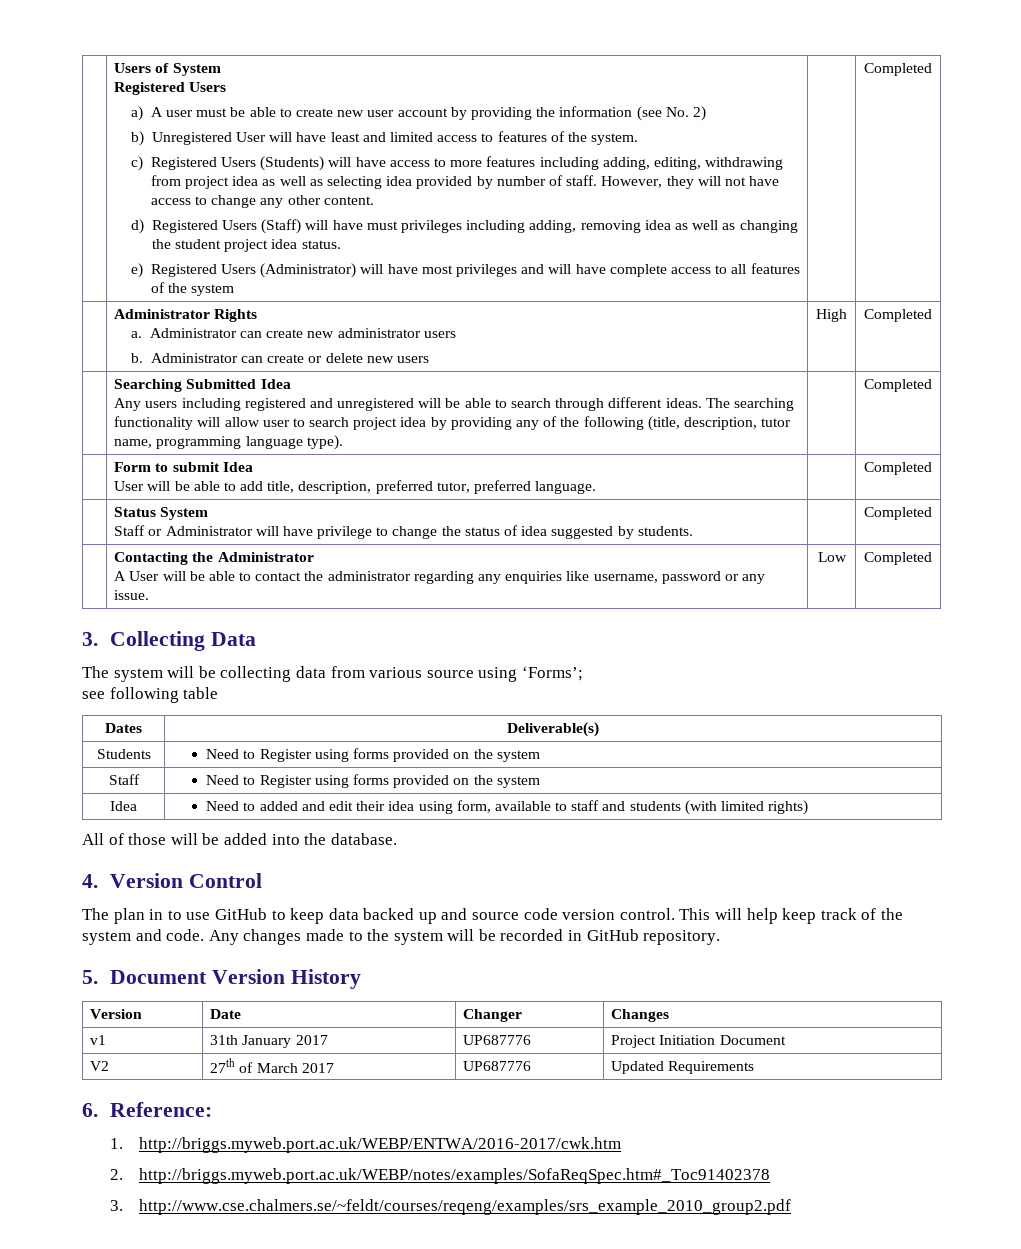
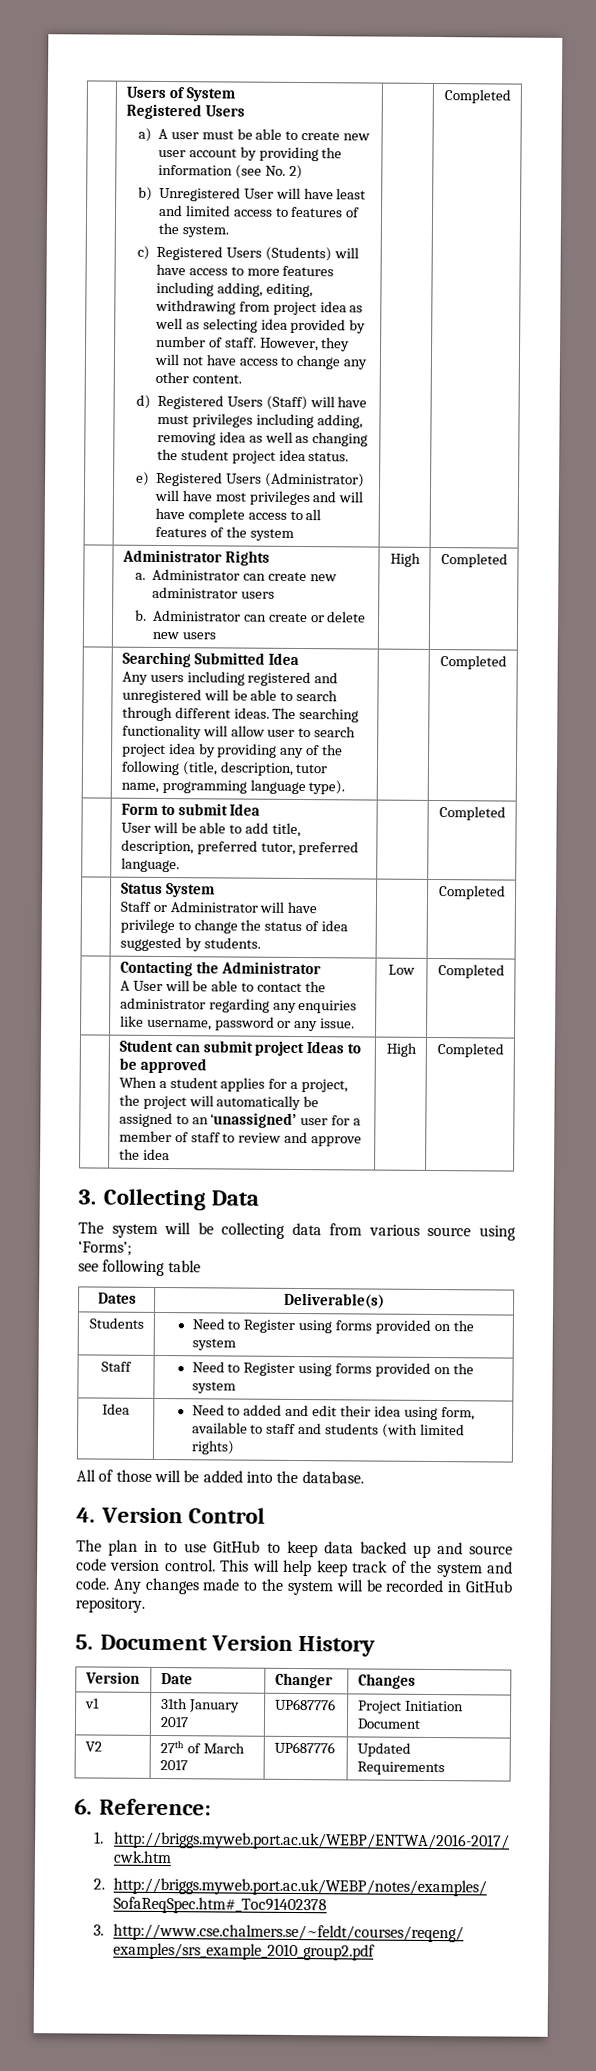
(932, 558) none -> [118,1039,362,1057] [118,1057,207,1074] [118,1076,349,1093] [118,1094,320,1111] [118,1112,362,1128] [118,1130,363,1147] [118,1148,170,1161] [385,1042,417,1057] [436,1043,504,1058] // | Student can submit project Ideas to be approved // When a student applies for a project, the project will automatically be assigned to an ‘unassigned’ user for a member of staff to review and approve the idea | High | Completed

